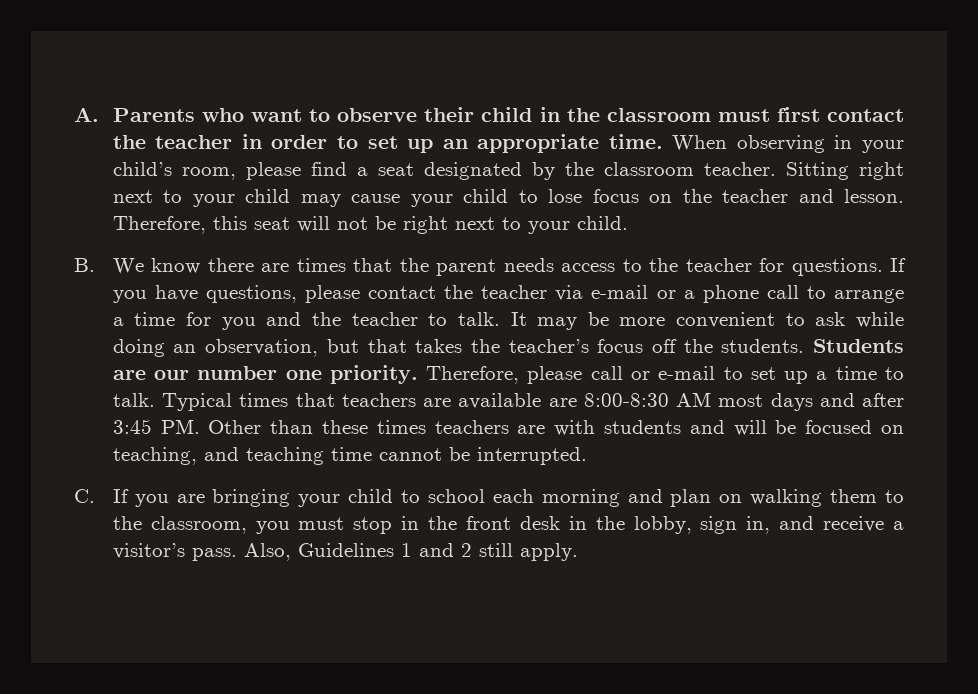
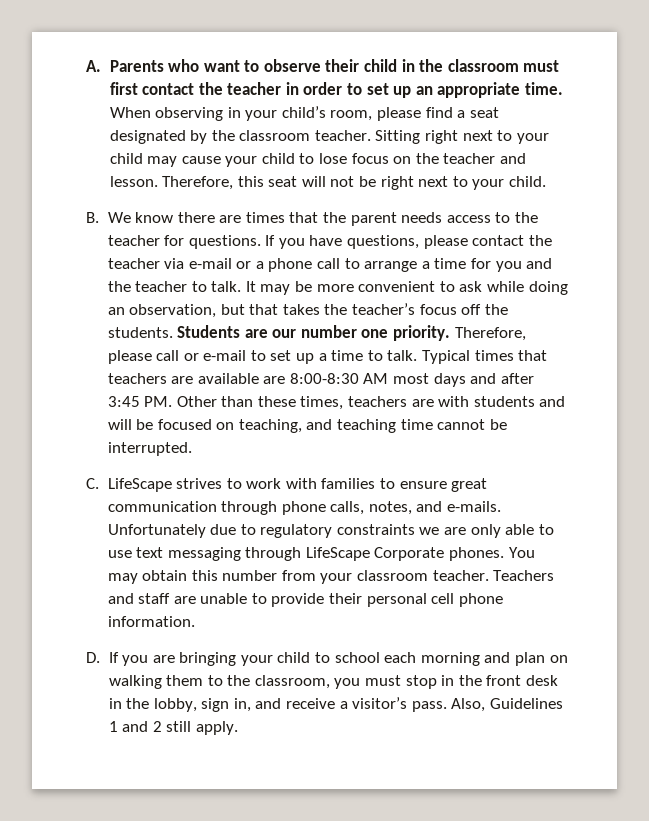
[376,420,426,434] times -> [300,396,344,410] times,
(95, 496) none -> [107,478,488,492] [107,501,502,515] [107,524,554,538] [107,547,535,561] [107,570,555,584] [107,593,503,607] [107,616,195,627] [86,652,100,663] LifeScape strives to work with families to ensure great communication through phone calls, notes, and e-mails. Unfortunately due to regulatory constraints we are only able to use text messaging through LifeScape Corporate phones. You may obtain this number from your classroom teacher. Teachers and staff are unable to provide their personal cell phone information. // D.

